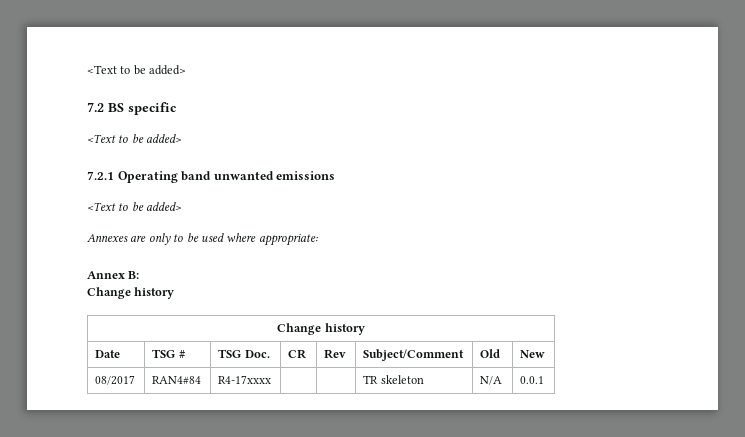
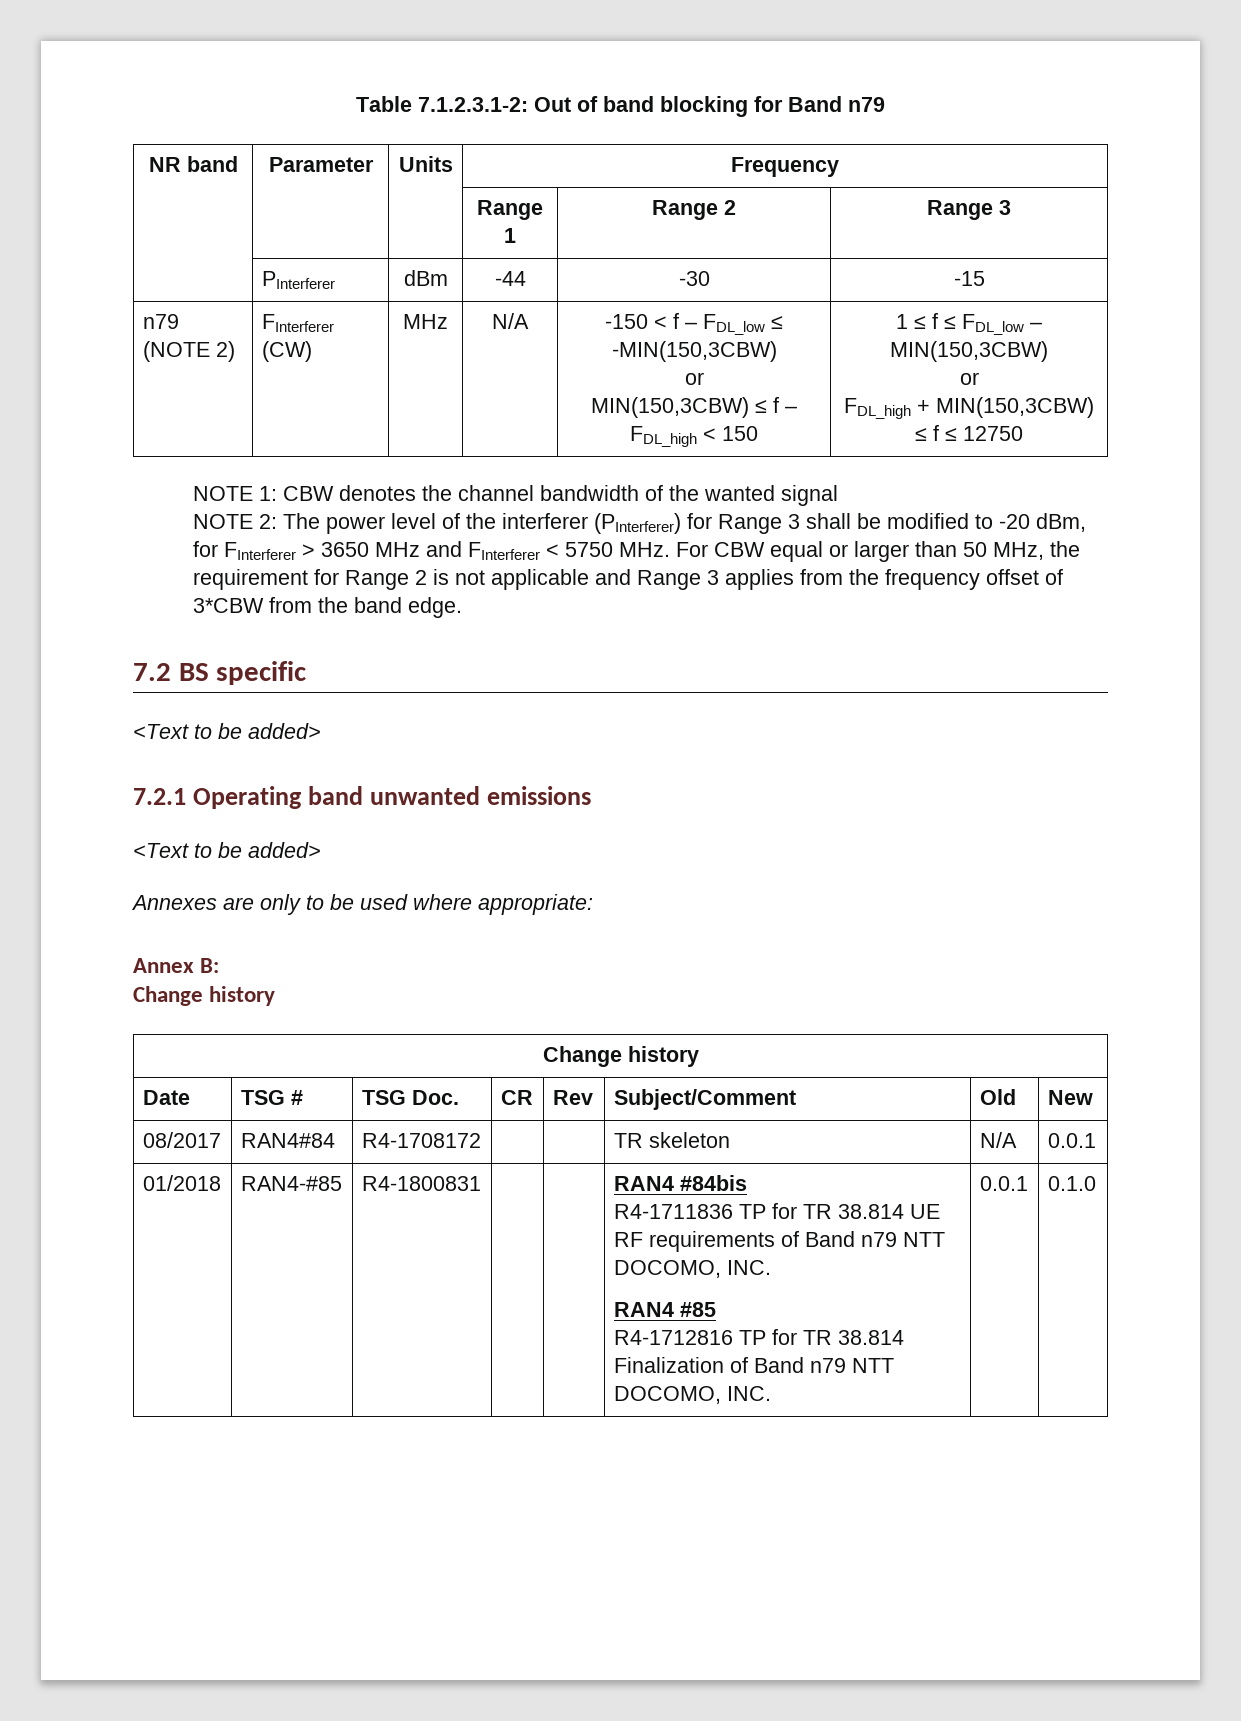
[87,65,187,75] <Text to be added> -> [356,96,885,117] [148,156,238,172] [268,157,374,172] [398,156,453,172] [731,157,839,177] [477,200,543,220] [504,228,516,243] [652,200,736,220] [927,200,1011,220] [261,271,335,289] [403,270,448,286] [494,271,526,286] [678,271,710,286] [953,271,985,286] [142,314,179,329] [142,341,235,362] [261,314,334,332] [261,341,312,362] [403,314,448,329] [492,313,529,329] [605,313,783,335] [611,341,777,362] [684,372,704,385] [591,397,797,418] [630,426,758,447] [896,313,1042,335] [890,341,1048,362] [959,372,979,385] [844,397,1094,419] [915,425,1023,441] [192,485,838,506] [192,513,1086,534] [192,541,1080,562] [192,569,1063,590] [192,597,462,618] Table 7.1.2.3.1-2: Out of band blocking for Band n79 // NR band | Parameter | Units | Frequency // | | | Range 1 | Range 2 | Range 3 // | PInterferer | dBm | -44 | -30 | -15 // n79 (NOTE 2) | FInterferer (CW) | MHz | N/A | -150 < f – FDL_low ≤ -MIN(150,3CBW) // or // MIN(150,3CBW) ≤ f – FDL_high < 150 | 1 ≤ f ≤ FDL_low – MIN(150,3CBW) // or // FDL_high + MIN(150,3CBW) ≤ f ≤ 12750 // NOTE 1: CBW denotes the channel bandwidth of the wanted signal // NOTE 2: The power level of the interferer (PInterferer) for Range 3 shall be modified to -20 dBm, for FInterferer > 3650 MHz and FInterferer < 5750 MHz. For CBW equal or larger than 50 MHz, the requirement for Range 2 is not applicable and Range 3 applies from the frequency offset of 3*CBW from the band edge.
[218,375,272,384] R4-17xxxx -> [361,1133,481,1148] R4-1708172
(545, 380) none -> [142,1175,221,1191] [240,1176,342,1191] [361,1176,481,1191] [613,1175,747,1191] [613,1203,940,1219] [613,1231,945,1252] [613,1260,771,1278] [613,1302,716,1317] [613,1329,904,1345] [613,1357,894,1373] [613,1386,771,1404] [979,1176,1028,1191] [1047,1176,1096,1191] // 01/2018 | RAN4-#85 | R4-1800831 | | | RAN4 #84bis // R4-1711836 TP for TR 38.814 UE RF requirements of Band n79 NTT DOCOMO, INC. // RAN4 #85 // R4-1712816 TP for TR 38.814 Finalization of Band n79 NTT DOCOMO, INC. | 0.0.1 | 0.1.0

